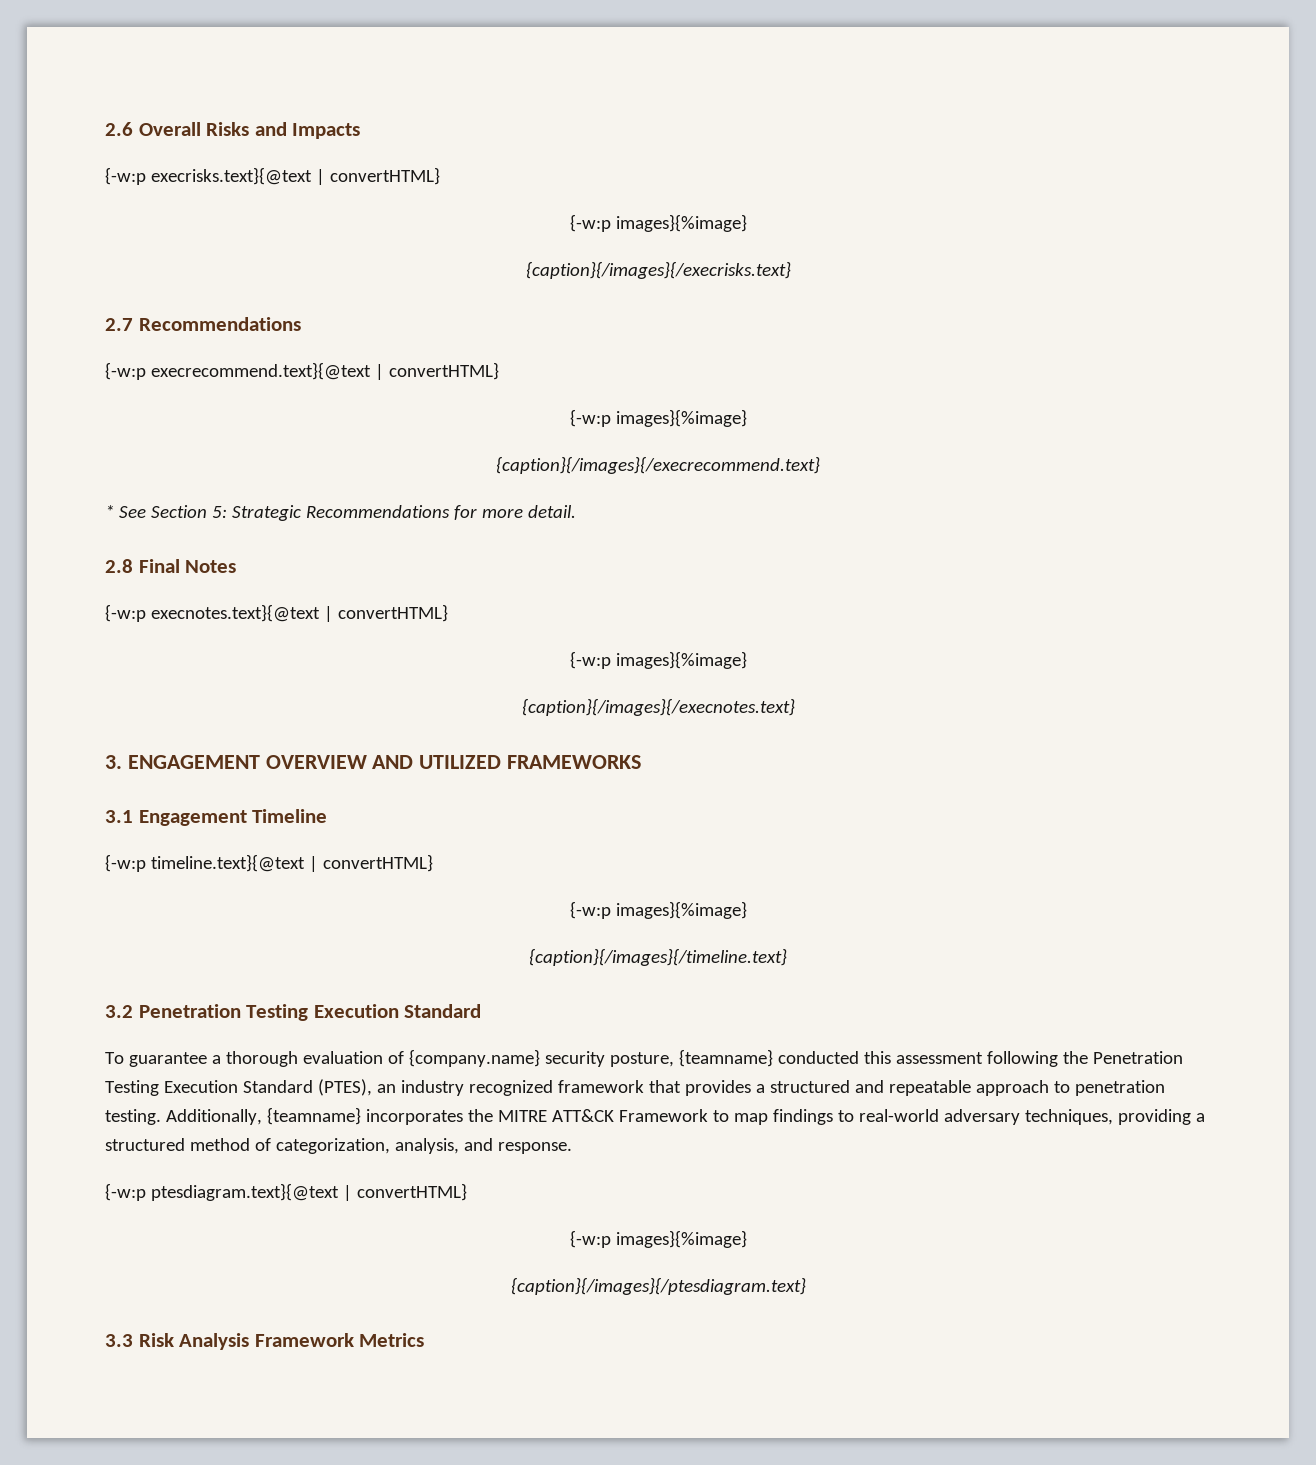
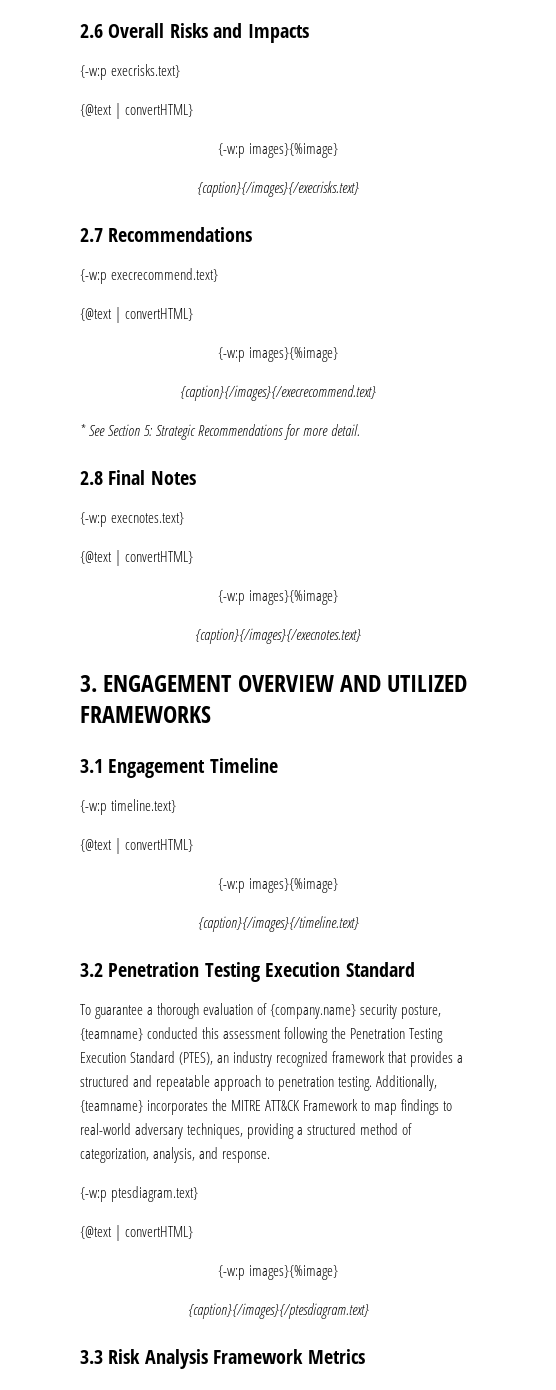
[150,167,312,185] execrisks.text}{@text -> [111,64,181,78] [80,104,112,117] execrisks.text} // {@text
[150,362,371,380] execrecommend.text}{@text -> [111,268,219,282] [80,308,112,321] execrecommend.text} // {@text
[150,604,320,622] execnotes.text}{@text -> [111,512,185,525] [80,551,112,564] execnotes.text} // {@text
[150,854,305,872] timeline.text}{@text -> [111,799,177,813] [80,839,112,852] timeline.text} // {@text
[150,1183,339,1201] ptesdiagram.text}{@text -> [111,1186,199,1202] [80,1226,112,1239] ptesdiagram.text} // {@text

